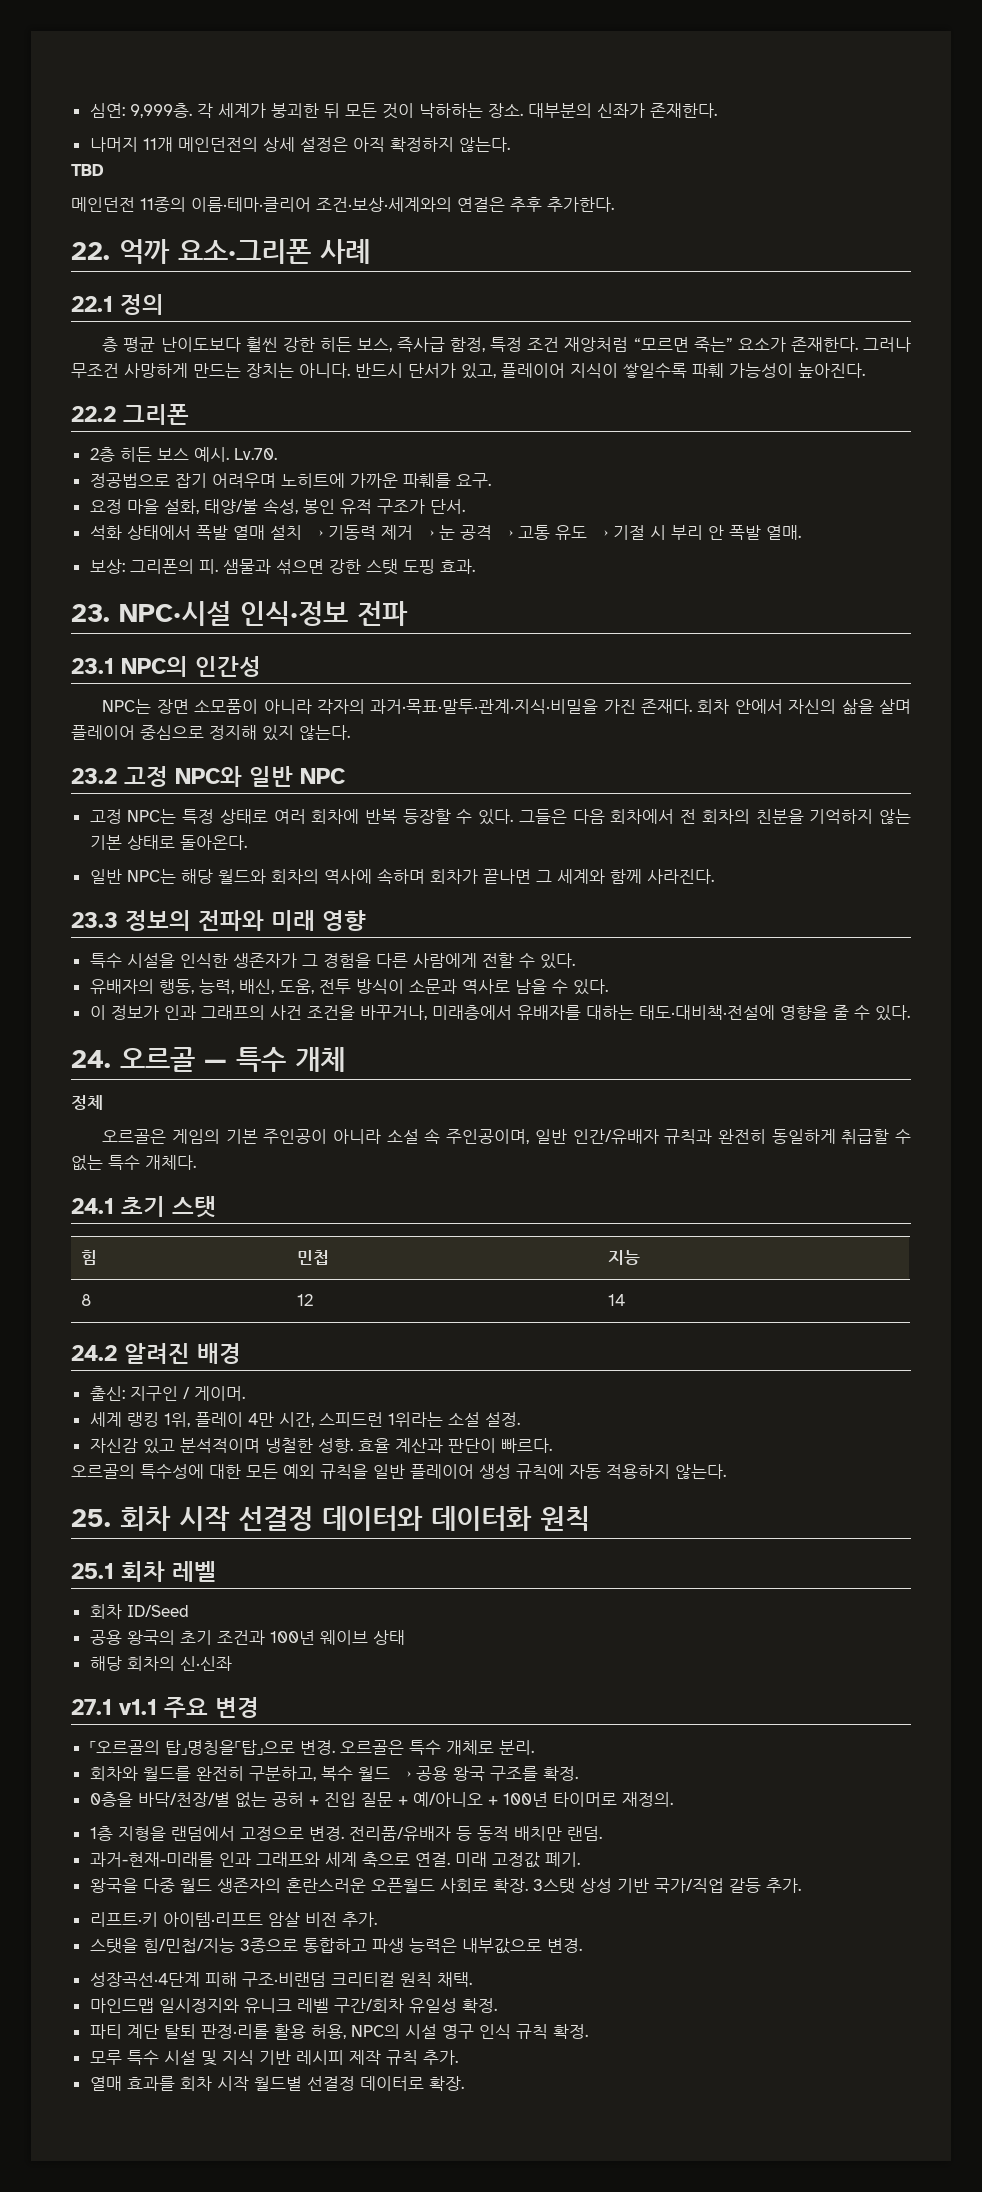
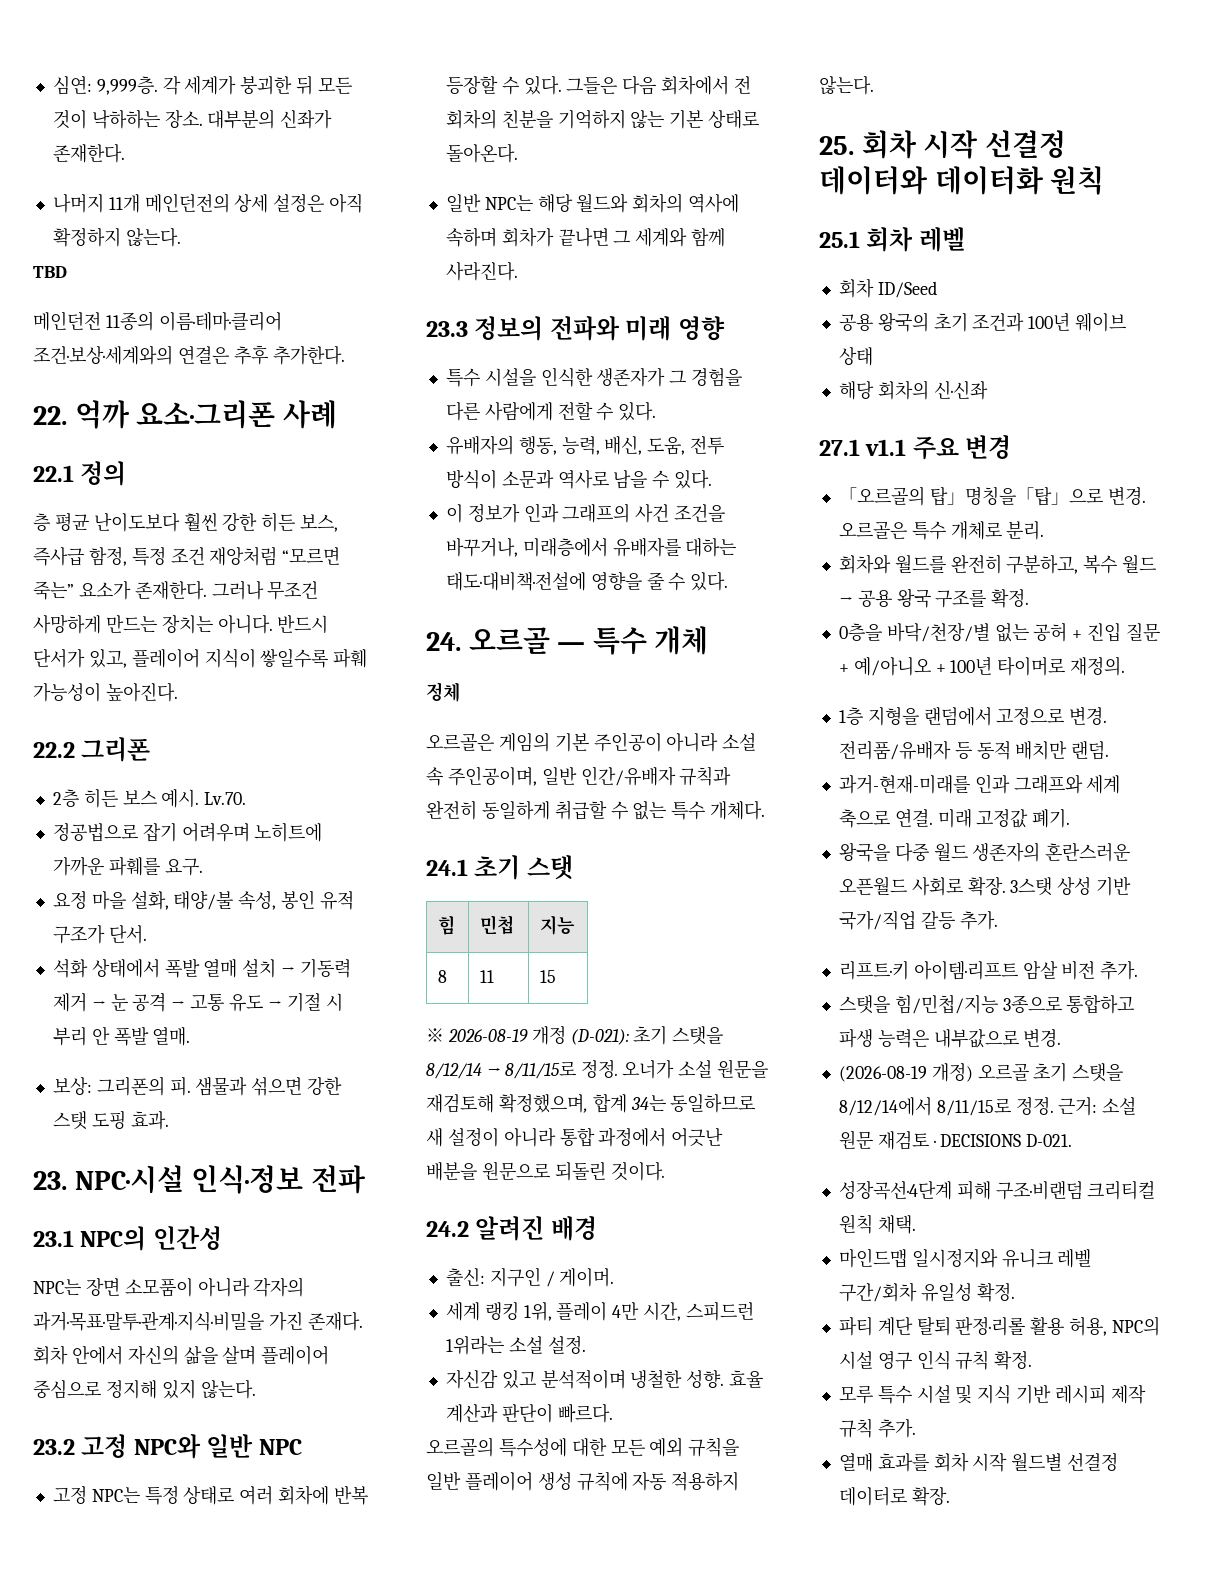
[296,1294,313,1306] [607,1294,625,1306] 12 | 14 -> [480,970,495,983] [540,970,557,983] [426,1026,724,1045] [426,1059,769,1079] [426,1094,756,1113] [426,1128,724,1147] [426,1161,665,1181] 11 | 15 // ※ 2026-08-19 개정 (D-021): 초기 스탯을 8/12/14 → 8/11/15로 정정. 오너가 소설 원문을 재검토해 확정했으며, 합계 34는 동일하므로 새 설정이 아니라 통합 과정에서 어긋난 배분을 원문으로 되돌린 것이다.
(582, 1945) none -> [838,1063,1124,1082] [838,1097,1137,1116] [838,1130,1073,1150] // (2026-08-19 개정) 오르골 초기 스탯을 8/12/14에서 8/11/15로 정정. 근거: 소설 원문 재검토 · DECISIONS D-021.

